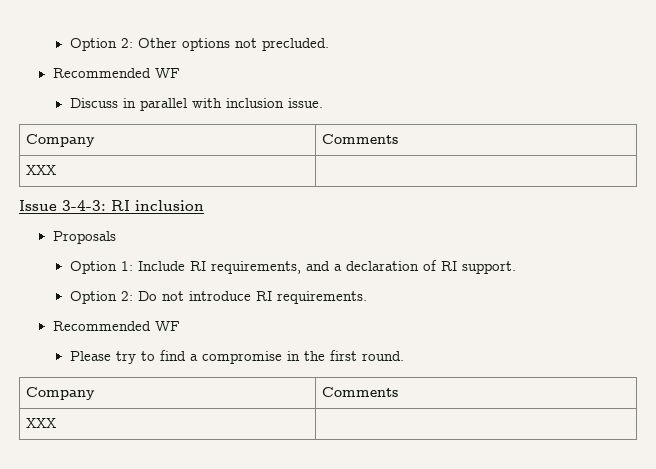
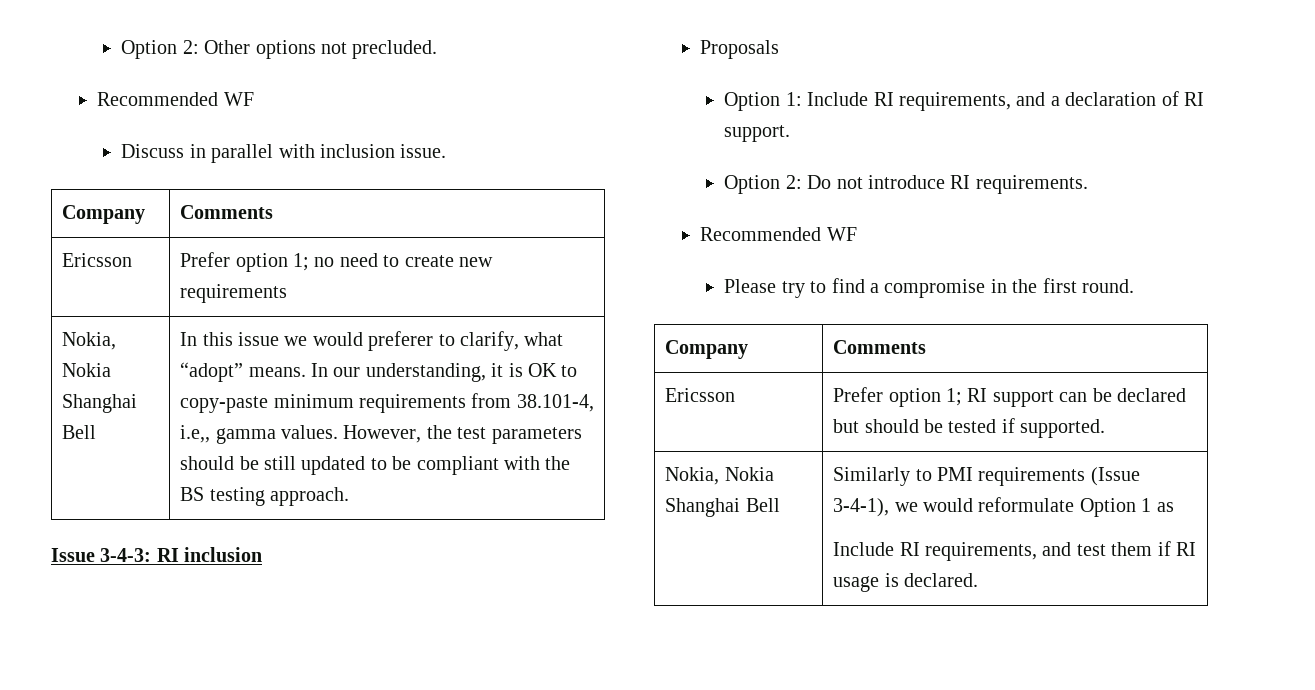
[25,165,56,175] XXX | -> [62,253,133,267] [180,252,493,272] [180,284,288,303] [62,332,117,350] [62,363,112,377] [62,394,138,413] [62,425,97,439] [180,331,564,351] [180,362,578,382] [180,393,594,413] [180,425,582,444] [180,456,571,475] [180,487,349,506] Ericsson | Prefer option 1; no need to create new requirements // Nokia, Nokia Shanghai Bell | In this issue we would preferer to clarify, what “adopt” means. In our understanding, it is OK to copy-paste minimum requirements from 38.101-4, i.e,, gamma values. However, the test parameters should be still updated to be compliant with the BS testing approach.
[25,418,56,428] XXX | -> [665,388,736,402] [833,387,1186,407] [833,418,1106,438] [665,467,774,485] [665,498,780,517] [833,467,1140,486] [833,497,1174,517] [833,541,1196,561] [833,573,978,592] Ericsson | Prefer option 1; RI support can be declared but should be tested if supported. // Nokia, Nokia Shanghai Bell | Similarly to PMI requirements (Issue 3-4-1), we would reformulate Option 1 as // Include RI requirements, and test them if RI usage is declared.

